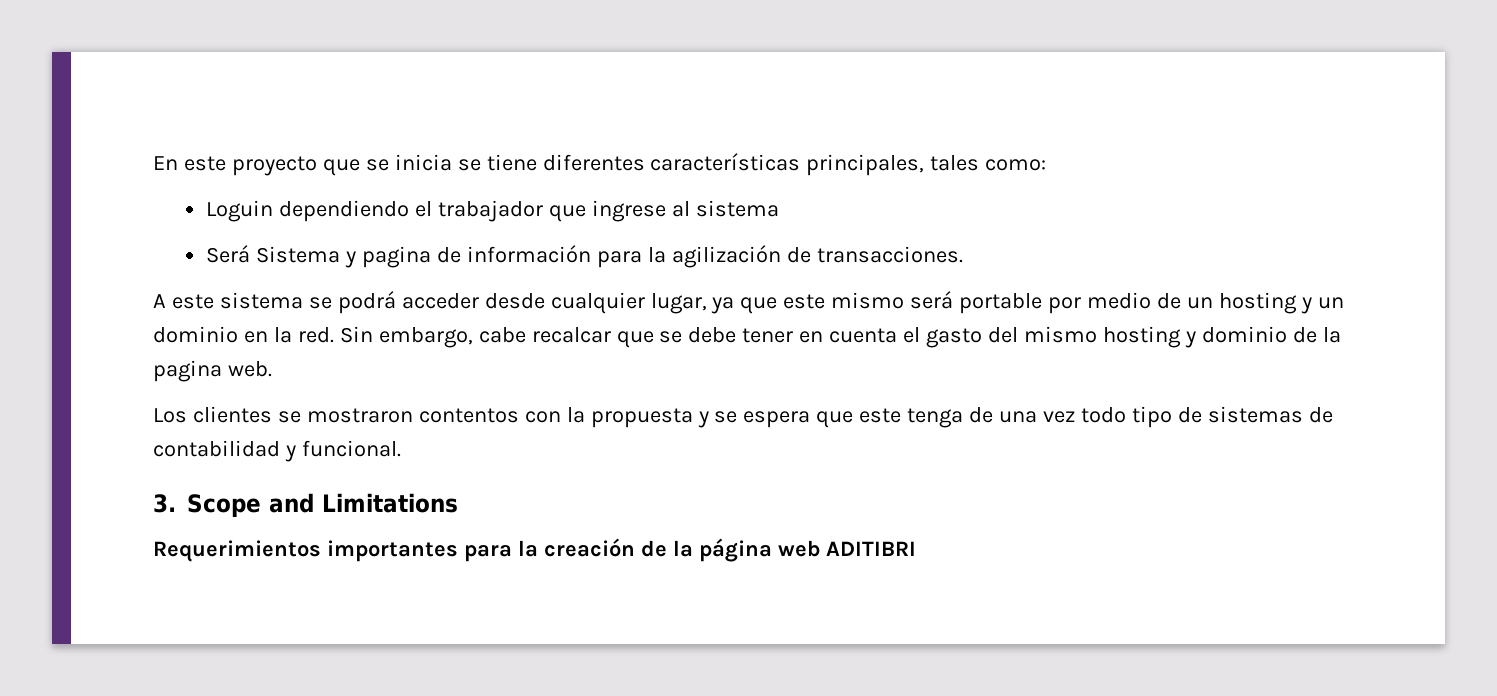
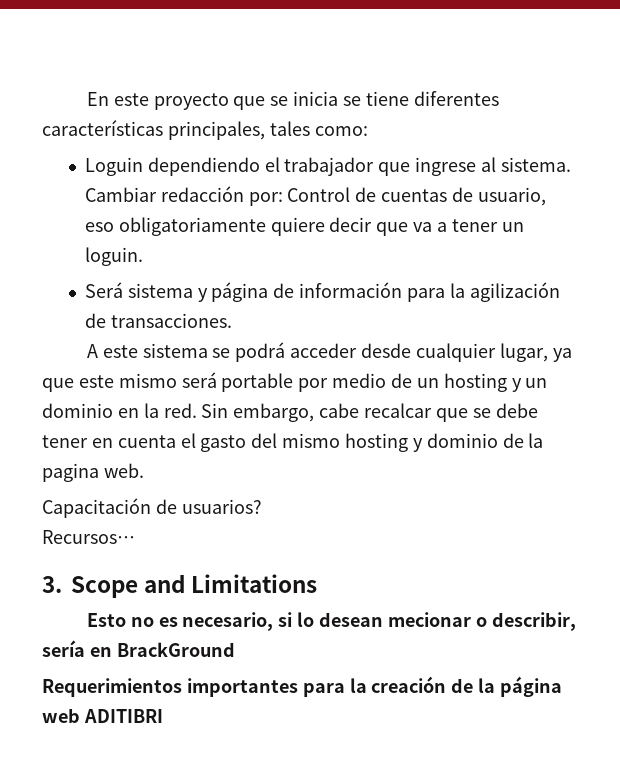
[695,200,779,217] [206,245,431,268] sistema // Será Sistema y pagina -> [500,157,571,172] [84,186,546,206] [84,217,524,236] [84,247,143,266] [84,282,269,302] sistema. Cambiar redacción por: Control de cuentas de usuario, eso obligatoriamente quiere decir que va a tener un loguin. // Será sistema y página
[153,406,1333,428] [153,440,401,462] [153,493,458,517] Los clientes se mostraron contentos con la propuesta y se espera que este tenga de una vez todo tipo de sistemas de contabilidad y funcional. // 3. Scope and Limitations -> [42,498,262,518] [42,530,135,544] [42,574,318,598] [86,612,576,631] [42,640,235,657] Capacitación de usuarios? // Recursos… // 3. Scope and Limitations // Esto no es necesario, si lo desean mecionar o describir, sería en BrackGround

